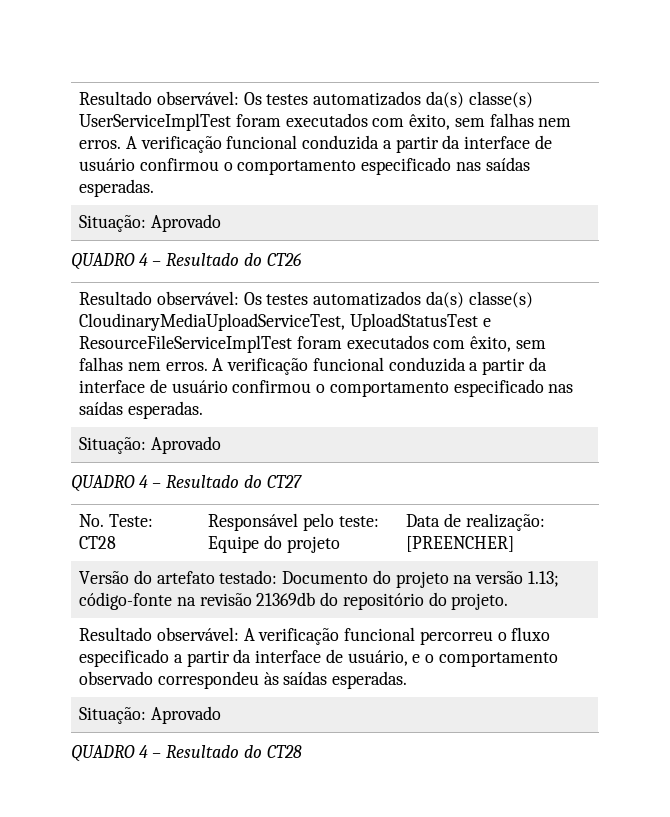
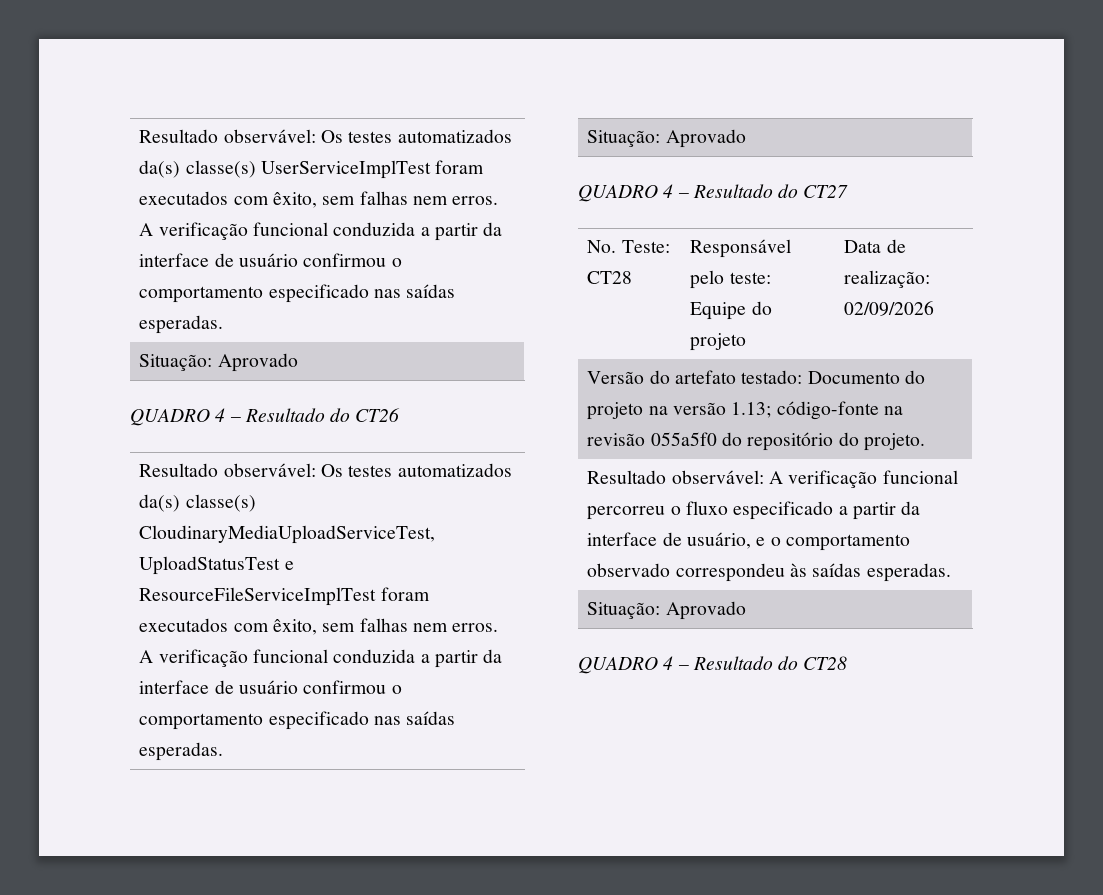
[406,536,515,552] [PREENCHER] -> [844,301,935,316] 02/09/2026
[256,592,316,606] 21369db -> [650,432,717,446] 055a5f0

